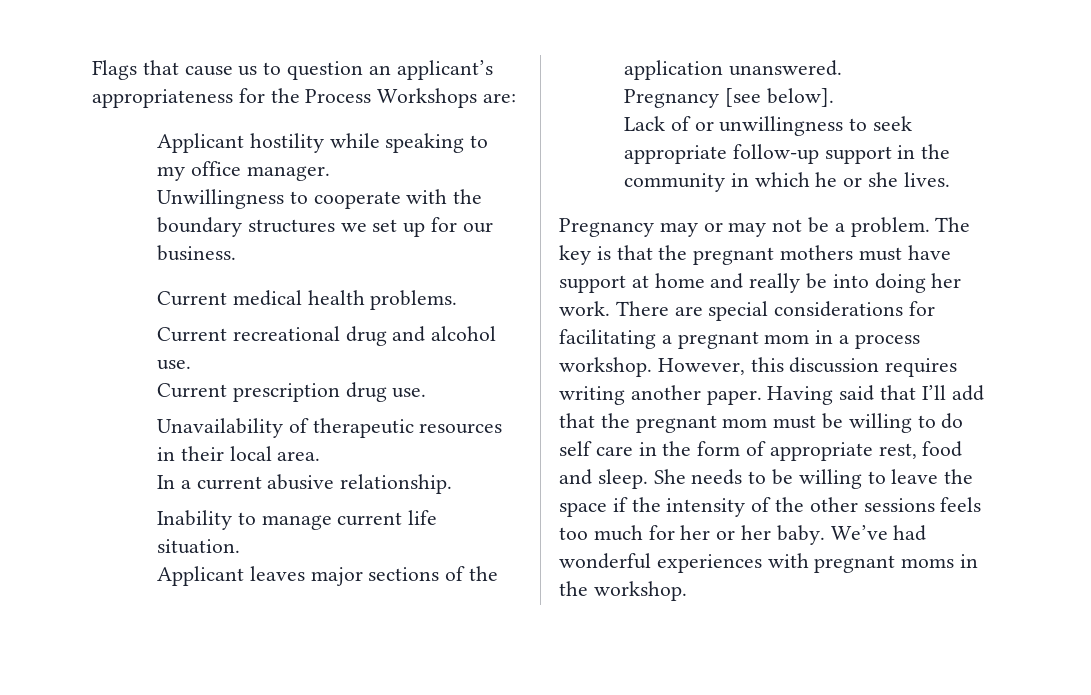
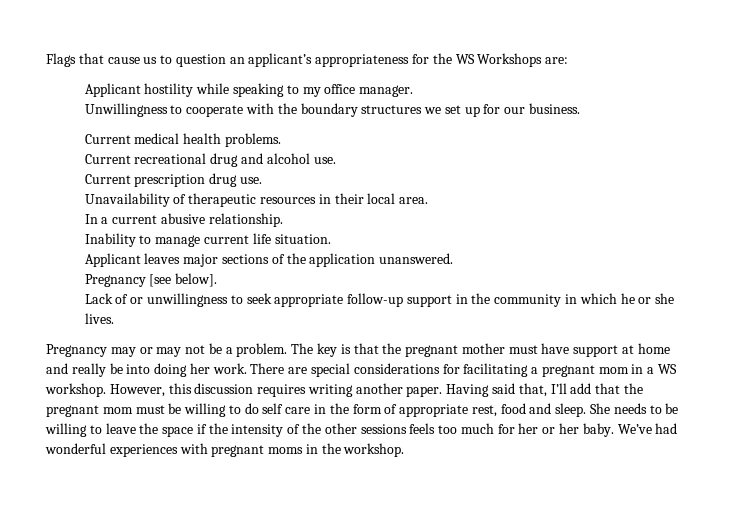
[305,89,372,103] Process -> [455,54,475,64] WS
[780,245,854,260] mothers -> [461,343,505,354] mother
[854,334,920,349] process -> [658,364,678,374] WS
[880,385,917,400] that -> [518,383,547,397] that,

